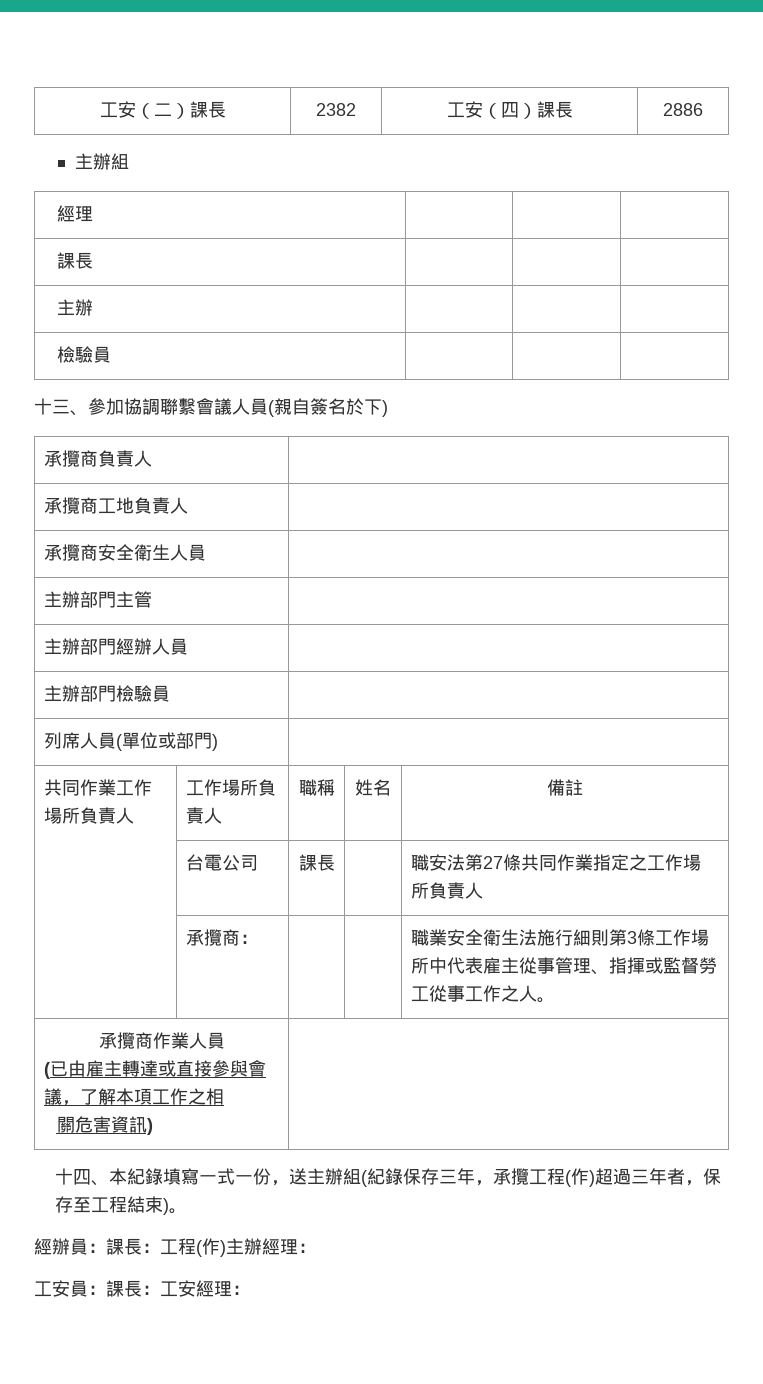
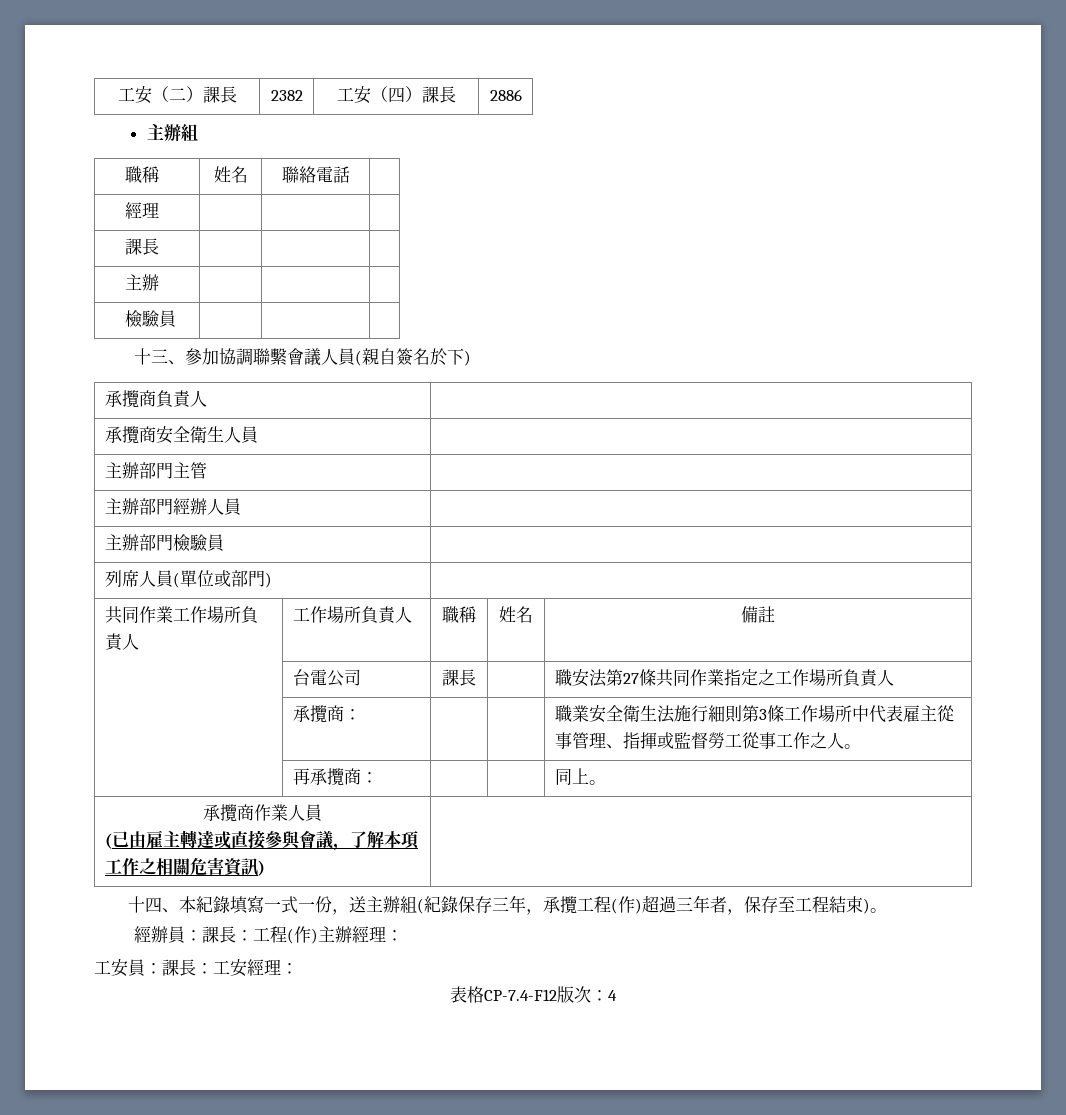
(129, 161) none -> [124,166,160,183] [213,166,248,183] [281,166,350,183] // 職稱 | 姓名 | 聯絡電話 |
[44,497,189,514] // 承攬商工地負責人 | -> (207, 398) none
(556, 1000) none -> [292,768,378,786] [554,768,606,785] // | 再承攬商： | | | 同上。
(225, 1096) // -> (173, 866) none
(250, 1290) none -> [450,986,617,1003] // 表格CP-7.4-F12版次：4

